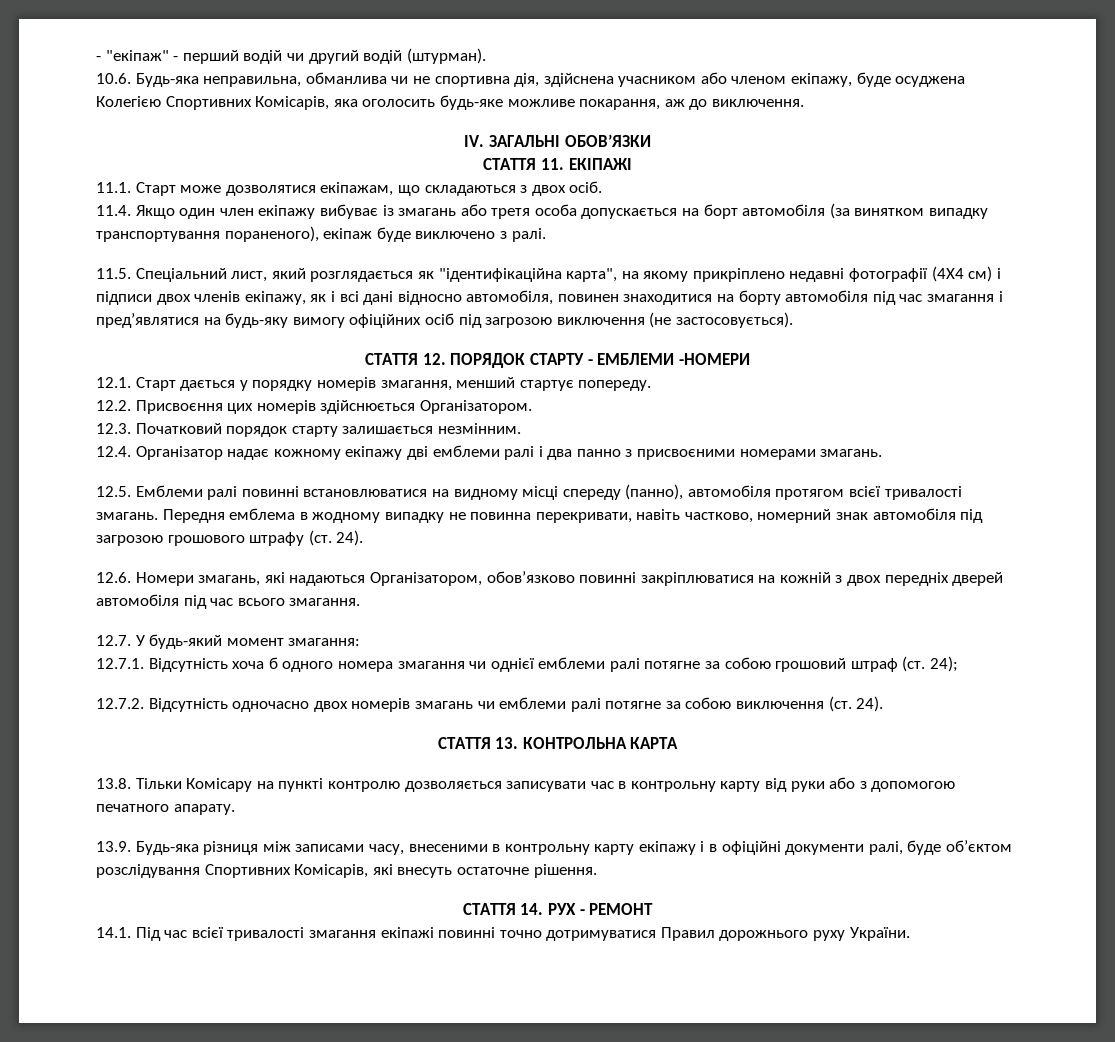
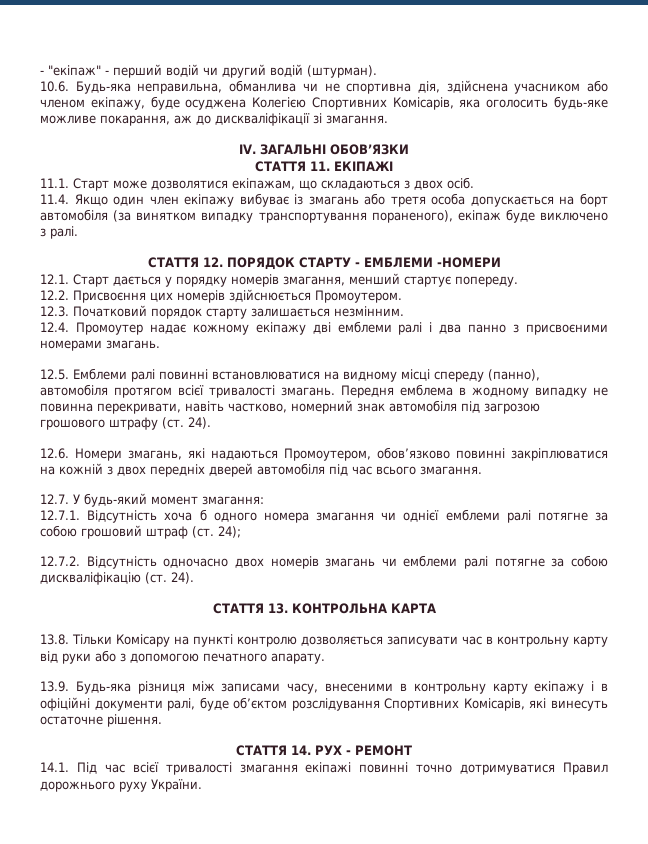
[711,99,804,107] виключення. -> [215,113,388,126] дискваліфікації зі змагання.
[96,266,1001,282] [96,290,1003,305] [96,312,793,328] // 11.5. Спеціальний лист, який розглядається як "ідентифікаційна карта", на якому прикріплено недавні фотографії (4Х4 см) і підписи двох членів екіпажу, як і всі дані відносно автомобіля, повинен знаходитися на борту автомобіля під час змагання і пред’являтися на будь-яку вимогу офіційних осіб під загрозою виключення (не застосовується). -> (78, 232) none
[419,400,532,414] Організатором. -> [315,290,402,303] Промоутером.
[135,446,223,460] Організатор -> [75,322,143,335] Промоутер
[369,572,482,586] Організатором, -> [284,448,371,461] Промоутером,
[736,701,825,709] виключення -> [40,572,141,585] дискваліфікацію
[397,867,453,878] внесуть -> [550,700,608,711] винесуть

